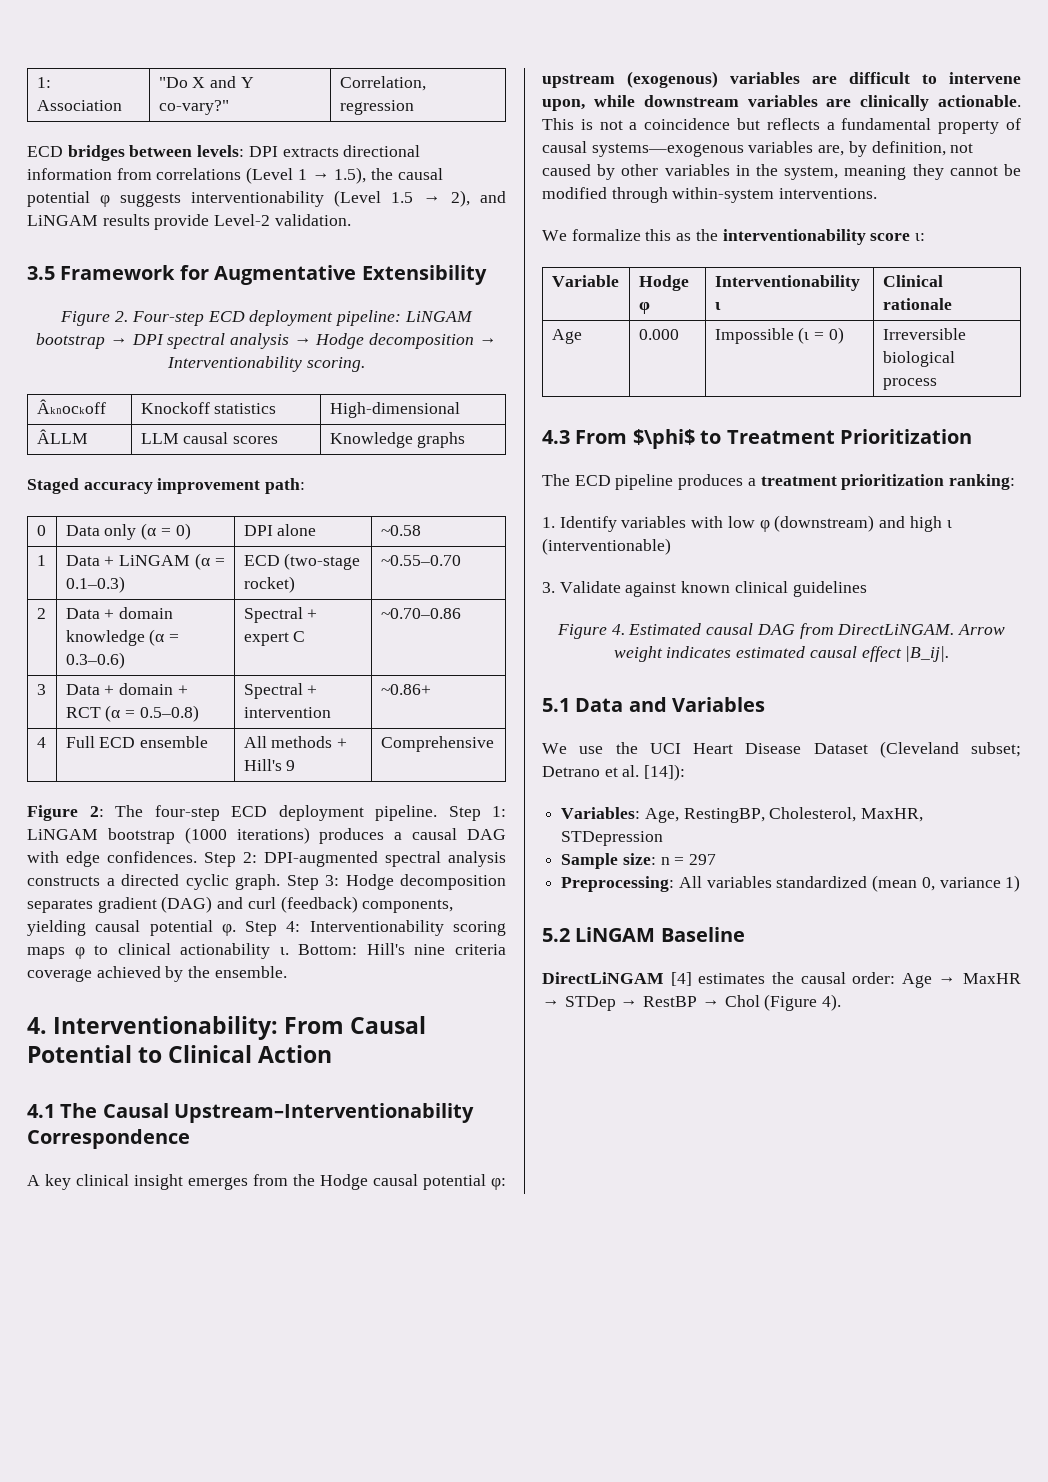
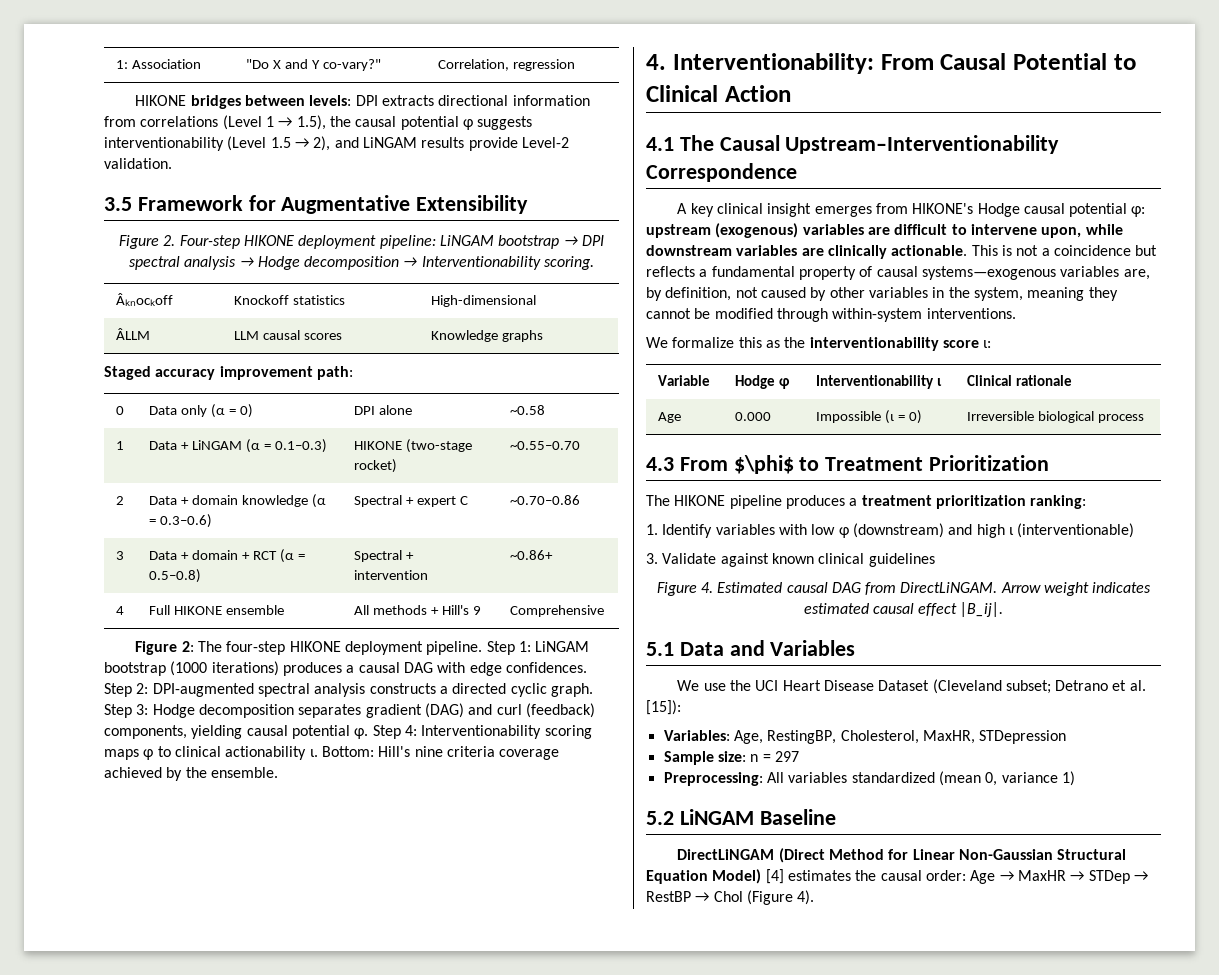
[27,146,63,157] ECD -> [135,95,187,106] HIKONE
[207,311,245,322] ECD -> [244,235,295,246] HIKONE
[243,555,280,566] ECD -> [354,441,403,450] HIKONE
[99,737,136,748] ECD -> [174,606,223,615] HIKONE
[231,806,267,817] ECD -> [289,641,341,652] HIKONE
[293,1174,315,1186] the -> [912,203,974,214] HIKONE's
[574,475,611,486] ECD -> [674,495,726,506] HIKONE
[644,764,686,781] [14]): -> [646,700,681,715] [15]):
(664, 978) none -> [778,848,1127,863] [646,869,762,884] (Direct Method for Linear Non-Gaussian Structural Equation Model)

